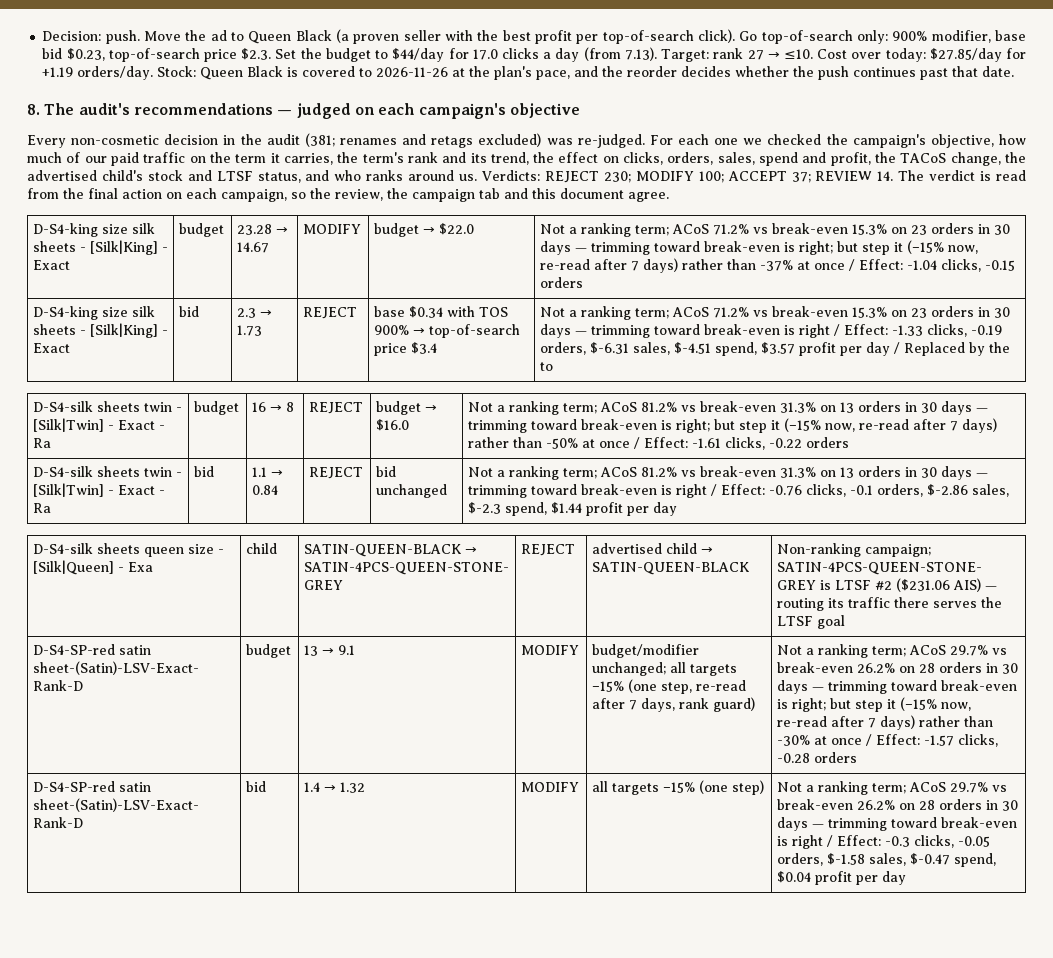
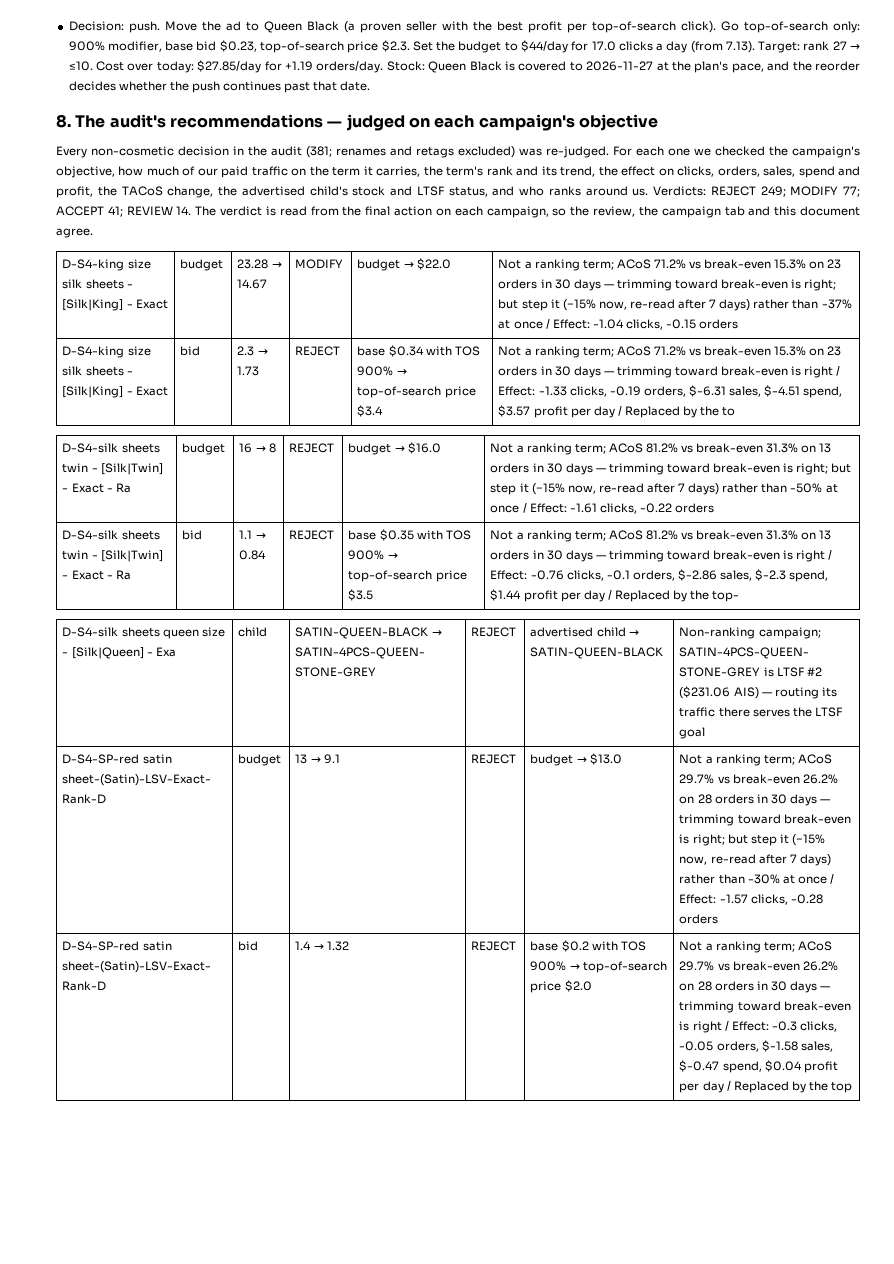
[376,67,449,77] 2026-11-26 -> [586,61,654,71] 2026-11-27
[603,171,811,183] 230; MODIFY 100; ACCEPT 37; -> [760,186,860,197] [56,206,123,217] 249; MODIFY 77; ACCEPT 41;
[375,466,396,477] [375,484,447,498] bid unchanged -> [348,529,471,541] [348,550,398,560] [348,570,467,582] [348,589,374,601] base $0.35 with TOS 900% → top-of-search price $3.5
(677, 509) none -> [607,590,740,602] / Replaced by the top-
[520,645,579,655] [591,644,699,658] [591,662,737,676] [591,679,746,694] [591,697,755,712] MODIFY | budget/modifier unchanged; all targets −15% (one step, re-read after 7 days, rank guard) -> [471,754,517,764] [530,753,622,766] REJECT | budget → $13.0
[520,782,579,792] [591,780,764,795] MODIFY | all targets −15% (one step) -> [471,941,517,951] [530,940,646,952] [530,961,667,973] [530,980,592,993] REJECT | base $0.2 with TOS 900% → top-of-search price $2.0
(906, 878) none -> [726,1081,853,1093] / Replaced by the top

